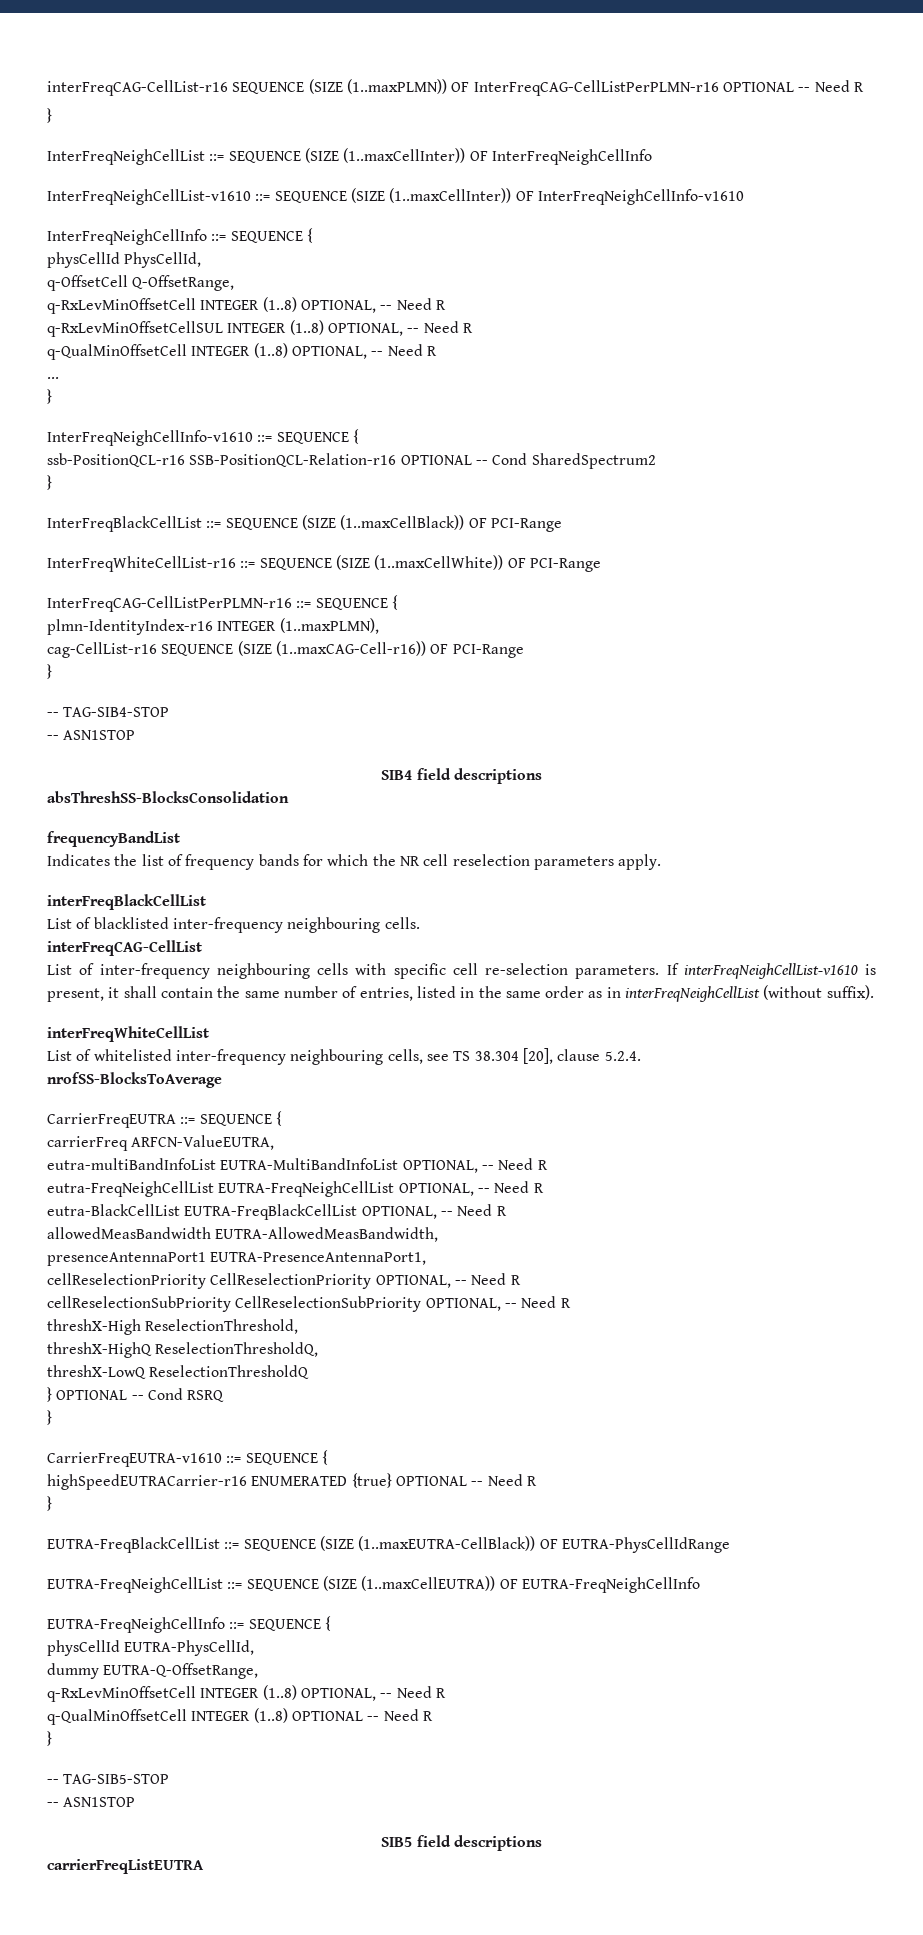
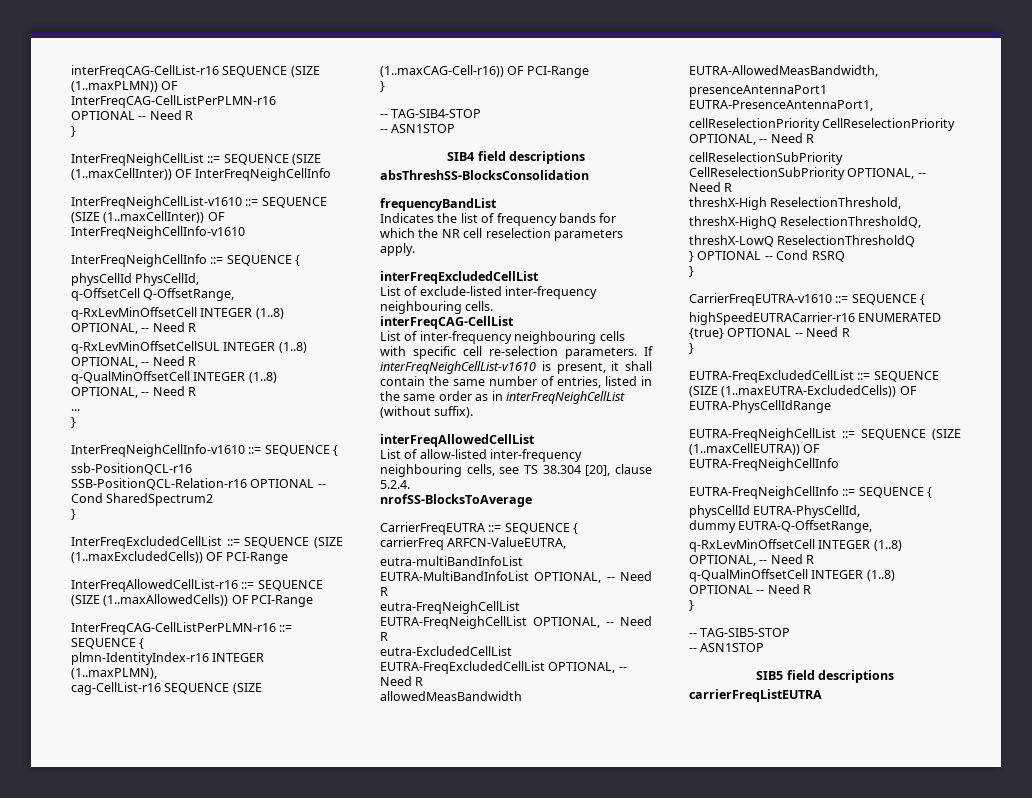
[47,515,562,532] [47,555,504,572] InterFreqBlackCellList ::= SEQUENCE (SIZE (1..maxCellBlack)) OF PCI-Range // InterFreqWhiteCellList-r16 ::= SEQUENCE (SIZE (1..maxCellWhite)) -> [71,536,343,549] [71,551,288,564] [71,579,323,592] [71,594,229,606] InterFreqExcludedCellList ::= SEQUENCE (SIZE (1..maxExcludedCells)) OF PCI-Range // InterFreqAllowedCellList-r16 ::= SEQUENCE (SIZE (1..maxAllowedCells))
[47,894,206,910] [47,917,169,929] interFreqBlackCellList // List of blacklisted -> [380,271,539,284] [380,286,502,296] interFreqExcludedCellList // List of exclude-listed
[47,1026,209,1042] [47,1049,172,1061] interFreqWhiteCellList // List of whitelisted -> [380,434,535,447] [380,449,487,459] interFreqAllowedCellList // List of allow-listed
[47,1204,358,1220] eutra-BlackCellList EUTRA-FreqBlackCellList -> [380,646,512,656] [380,661,545,674] eutra-ExcludedCellList EUTRA-FreqExcludedCellList
[47,1536,536,1553] EUTRA-FreqBlackCellList ::= SEQUENCE (SIZE (1..maxEUTRA-CellBlack)) -> [689,370,939,383] [689,385,897,397] EUTRA-FreqExcludedCellList ::= SEQUENCE (SIZE (1..maxEUTRA-ExcludedCells))

